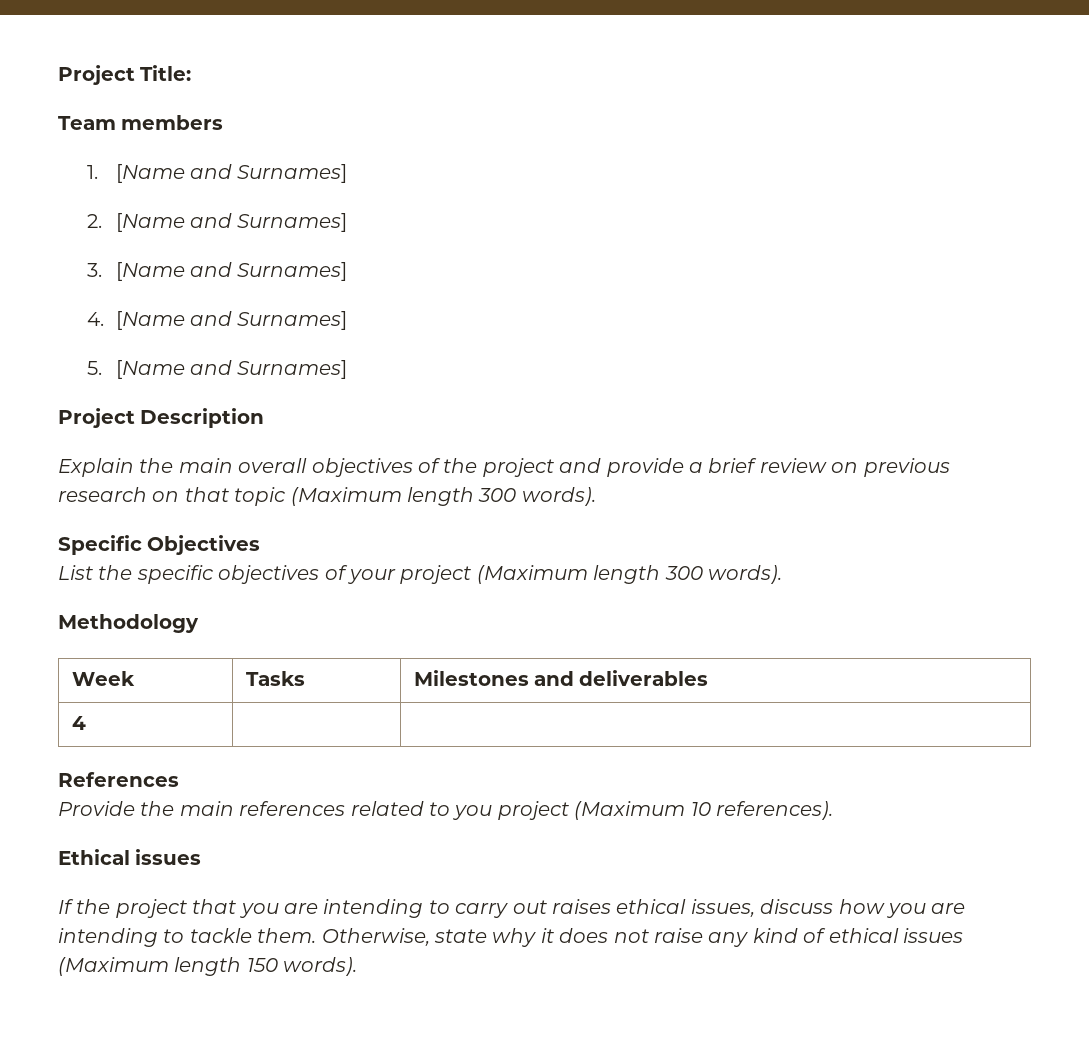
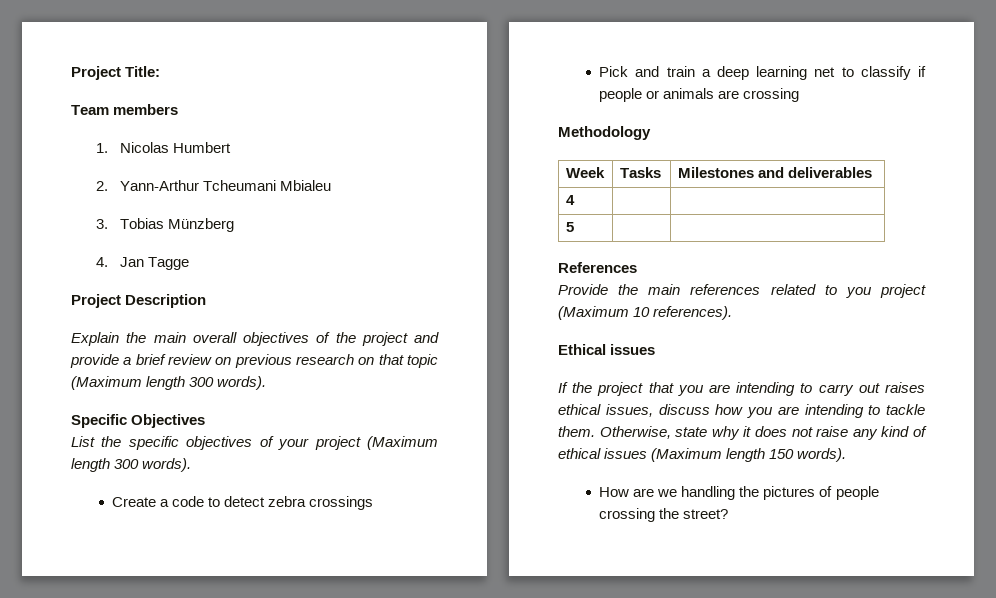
[115,164,348,183] [86,213,348,232] [86,262,348,281] [86,311,348,330] [86,360,348,379] [Name and Surnames] // 2. [Name and Surnames] // 3. [Name and Surnames] // 4. [Name and Surnames] // 5. [Name and Surnames] -> [120,142,232,153] [95,180,332,191] [95,218,235,232] [95,257,190,270] Nicolas Humbert // 2. Yann-Arthur Tcheumani Mbialeu // 3. Tobias Münzberg // 4. Jan Tagge
(782, 574) none -> [112,496,374,510] [599,66,926,80] [599,88,800,102] // Create a code to detect zebra crossings // Pick and train a deep learning net to classify if people or animals are crossing
(86, 723) none -> [565,222,574,232] // 5 | |
(358, 966) none -> [599,486,879,500] [599,508,729,522] // How are we handling the pictures of people crossing the street?

